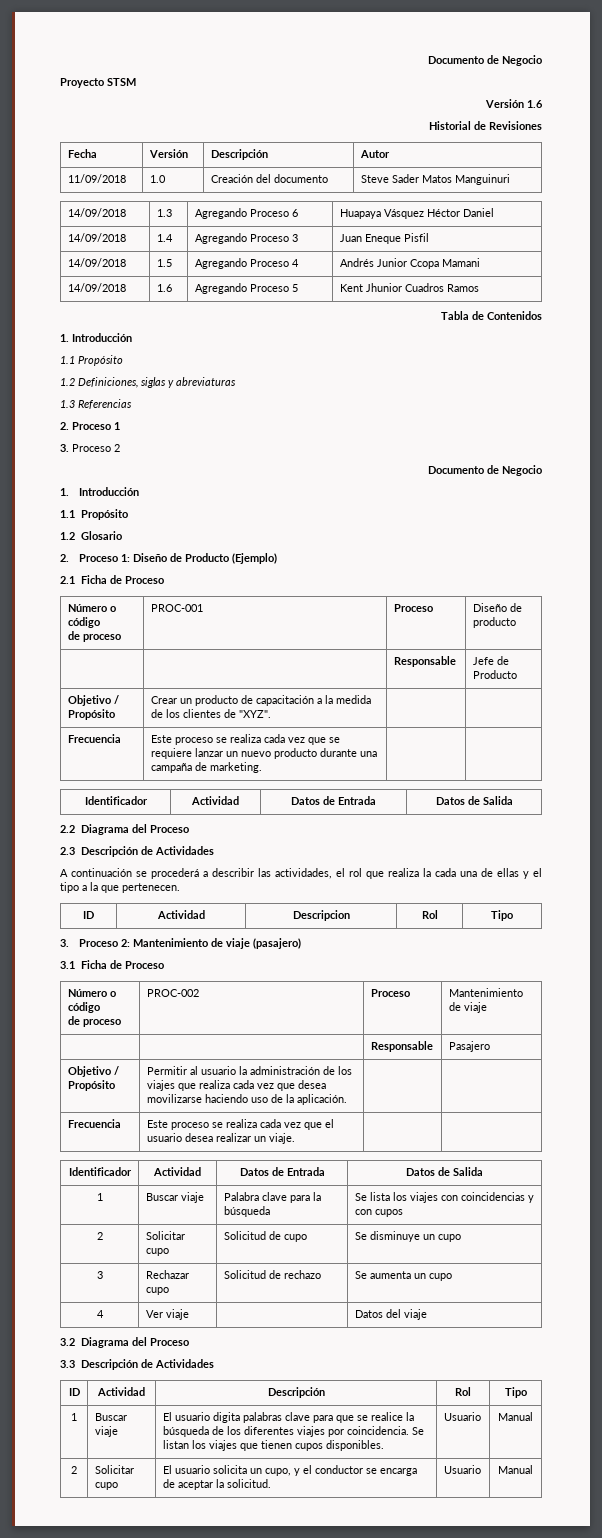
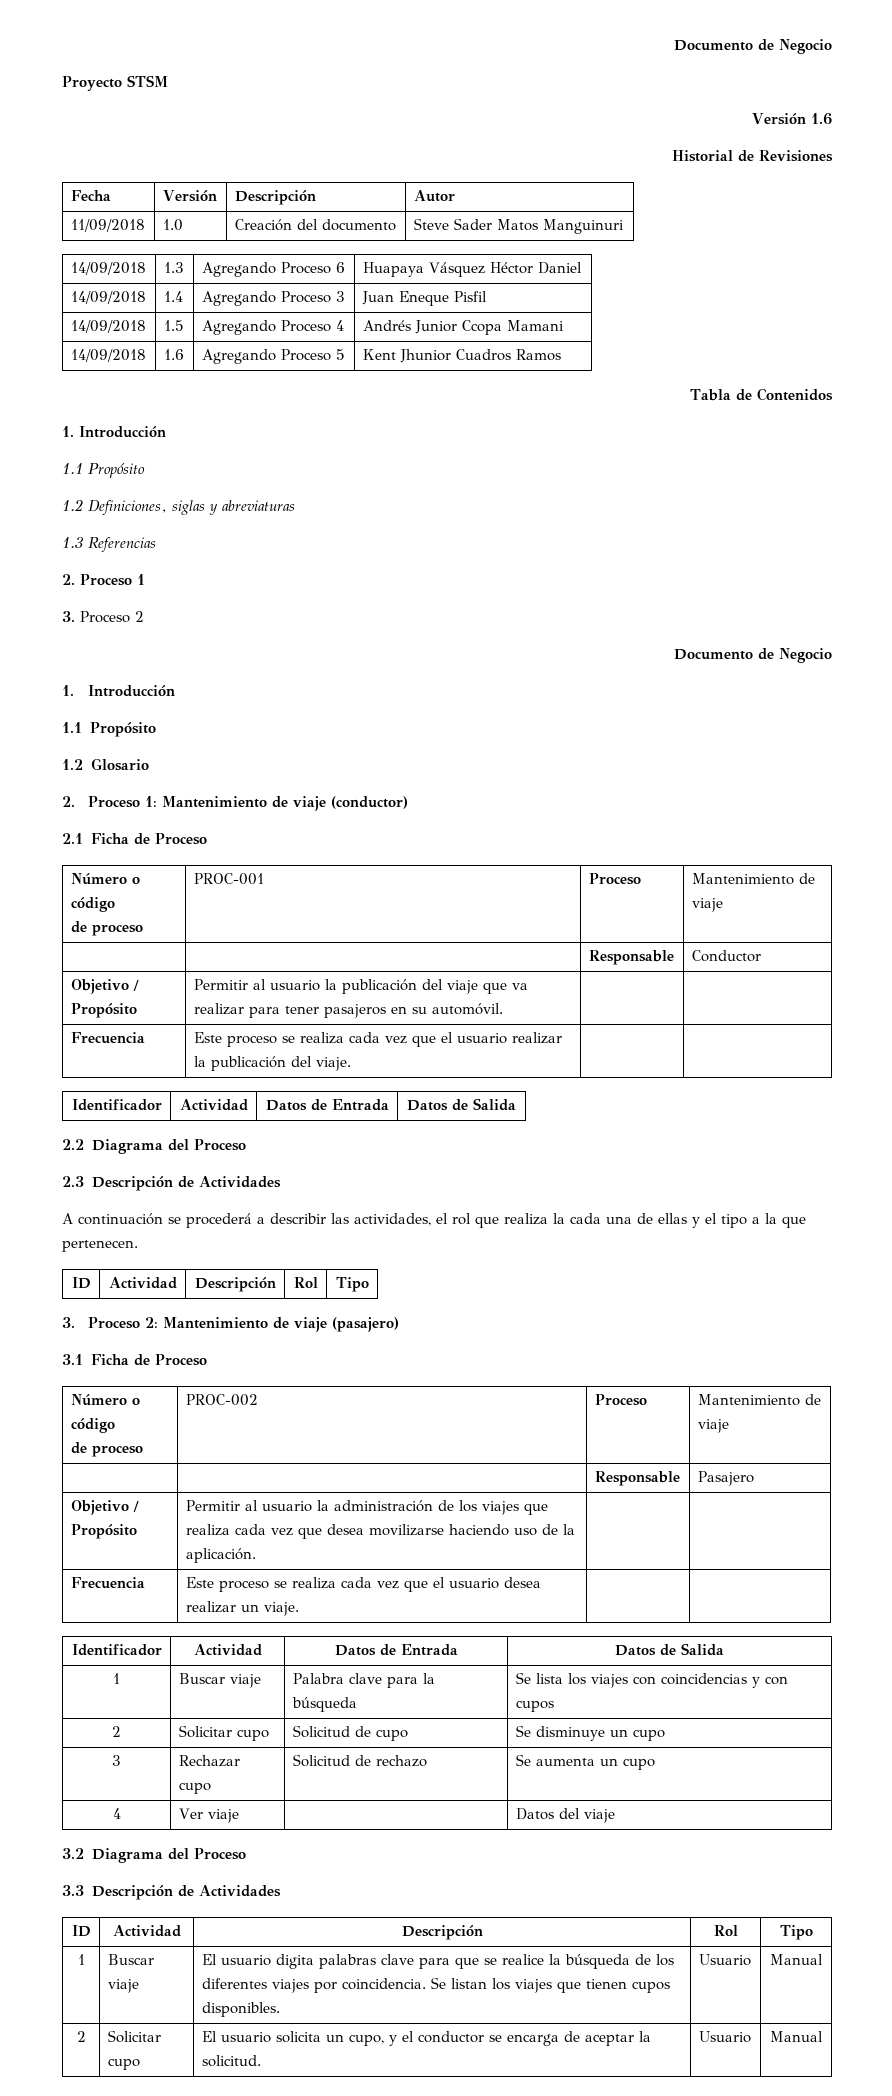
[132,553,277,564] Diseño de Producto (Ejemplo) -> [162,796,409,811] Mantenimiento de viaje (conductor)
[472,603,522,612] [472,617,516,628] [393,656,456,667] [472,656,509,665] [472,670,517,679] [67,695,119,706] [67,709,115,720] [150,695,371,706] [150,709,271,718] [67,734,121,743] [150,734,340,745] [150,748,377,759] [150,762,262,773] Diseño de producto // | | Responsable | Jefe de Producto // Objetivo / Propósito | Crear un producto de capacitación a la medida de los clientes de "XYZ". | | // Frecuencia | Este proceso se realiza cada vez que se requiere lanzar un nuevo producto durante una campaña de marketing. -> [691,873,815,885] [691,898,723,912] [588,950,674,965] [691,950,761,962] [70,979,139,994] [70,1003,137,1018] [193,979,528,994] [193,1003,503,1018] [70,1032,145,1044] [193,1032,562,1047] [193,1056,351,1071] Mantenimiento de viaje // | | Responsable | Conductor // Objetivo / Propósito | Permitir al usuario la publicación del viaje que va realizar para tener pasajeros en su automóvil. | | // Frecuencia | Este proceso se realiza cada vez que el usuario realizar la publicación del viaje.
[292,910,350,921] Descripcion -> [194,1277,276,1292] Descripción

